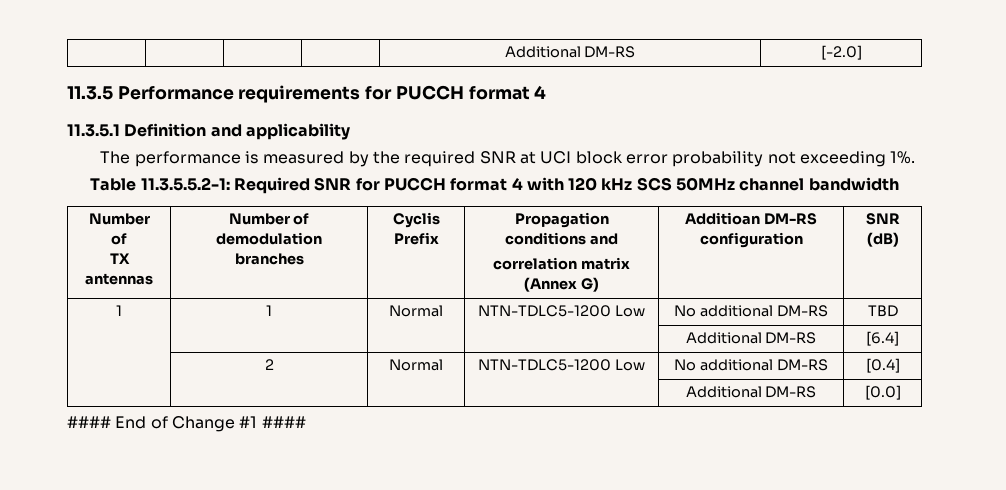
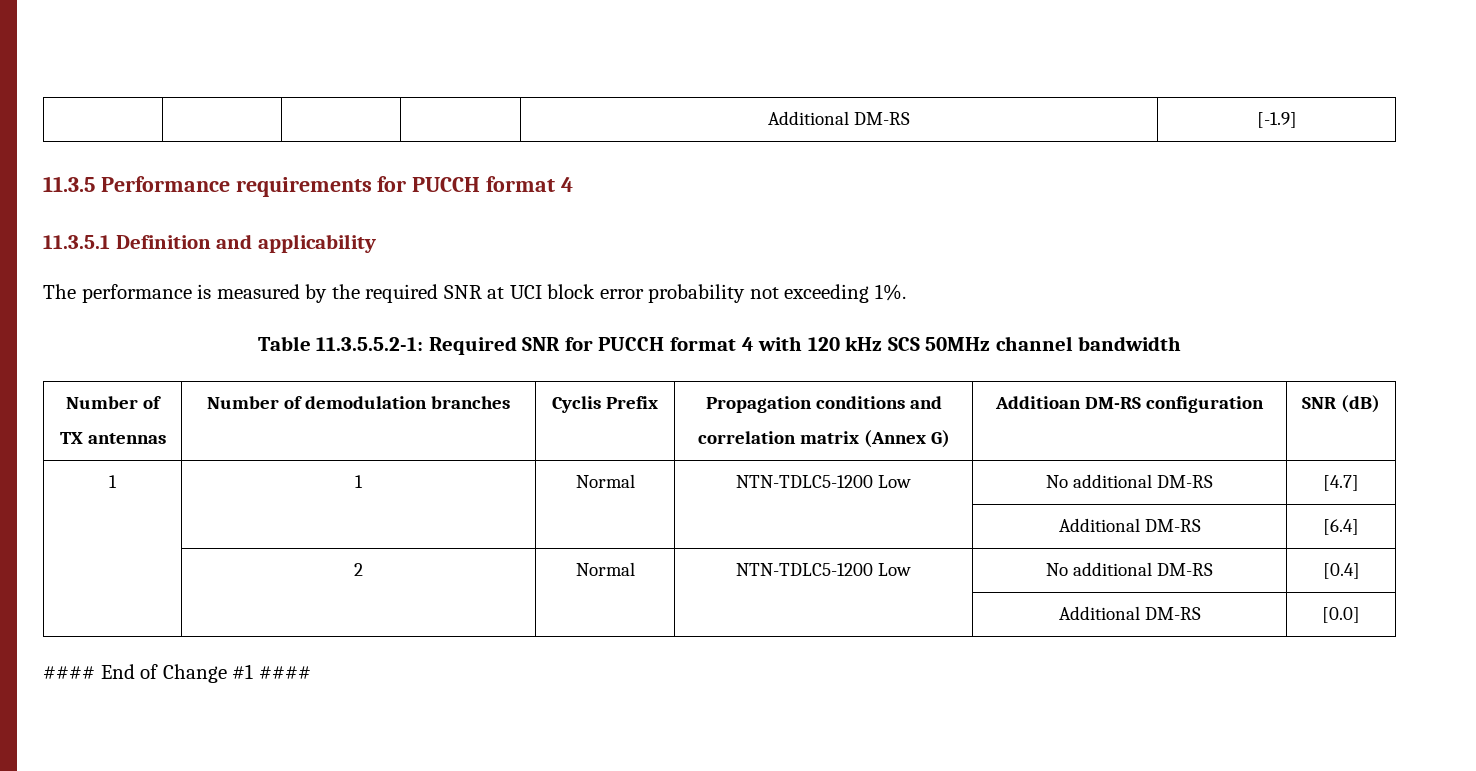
[504,46,636,58] [820,45,862,60] | | | | Additional DM-RS | [-2.0] -> [768,111,910,125] [1256,112,1297,128] | | | | Additional DM-RS | [-1.9]
[867,305,898,317] TBD -> [1323,475,1359,491] [4.7]

